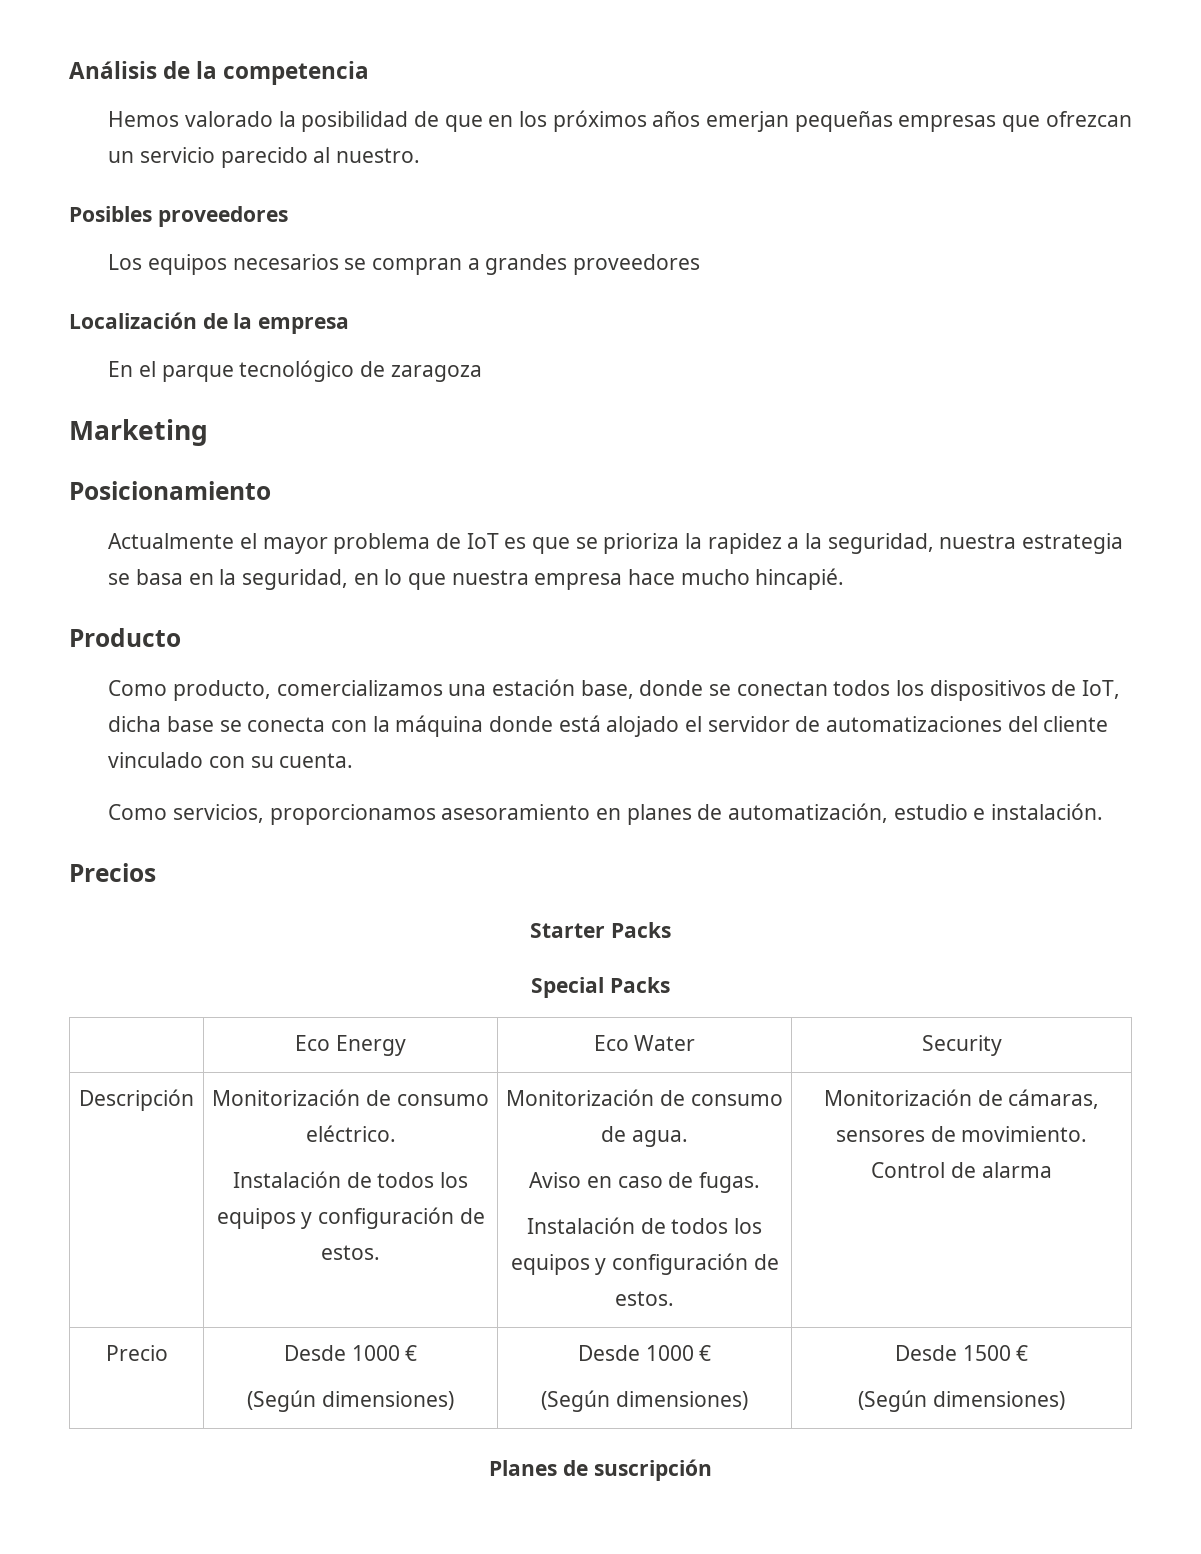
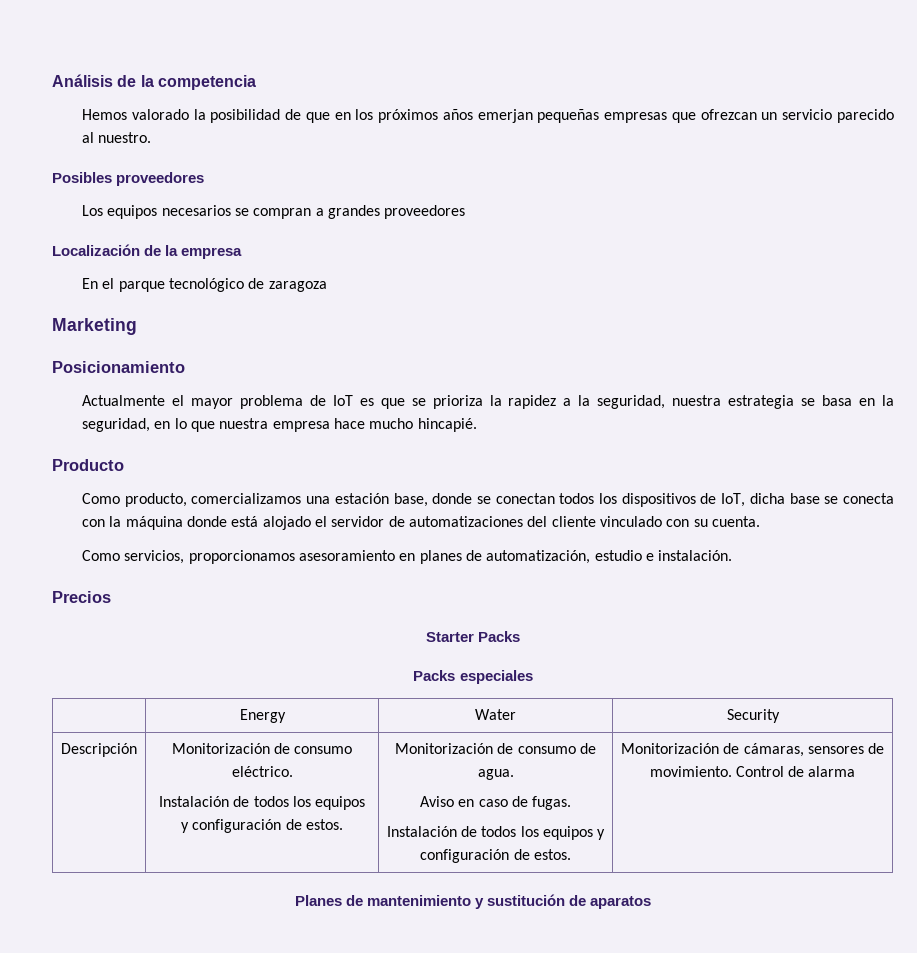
[531,977,670,998] [295,1035,331,1051] Special Packs // | Eco -> [413,670,533,684] Packs especiales // |
[593,1035,629,1051] Eco -> (286, 716) none
[105,1345,168,1361] [283,1345,418,1361] [247,1390,454,1412] [577,1345,712,1361] [541,1390,748,1412] [894,1345,1029,1361] [858,1390,1065,1412] [489,1459,712,1481] // Precio | Desde 1000 € // (Según dimensiones) | Desde 1000 € // (Según dimensiones) | Desde 1500 € // (Según dimensiones) // Planes de suscripción -> [294,894,652,909] // Planes de mantenimiento y sustitución de aparatos

